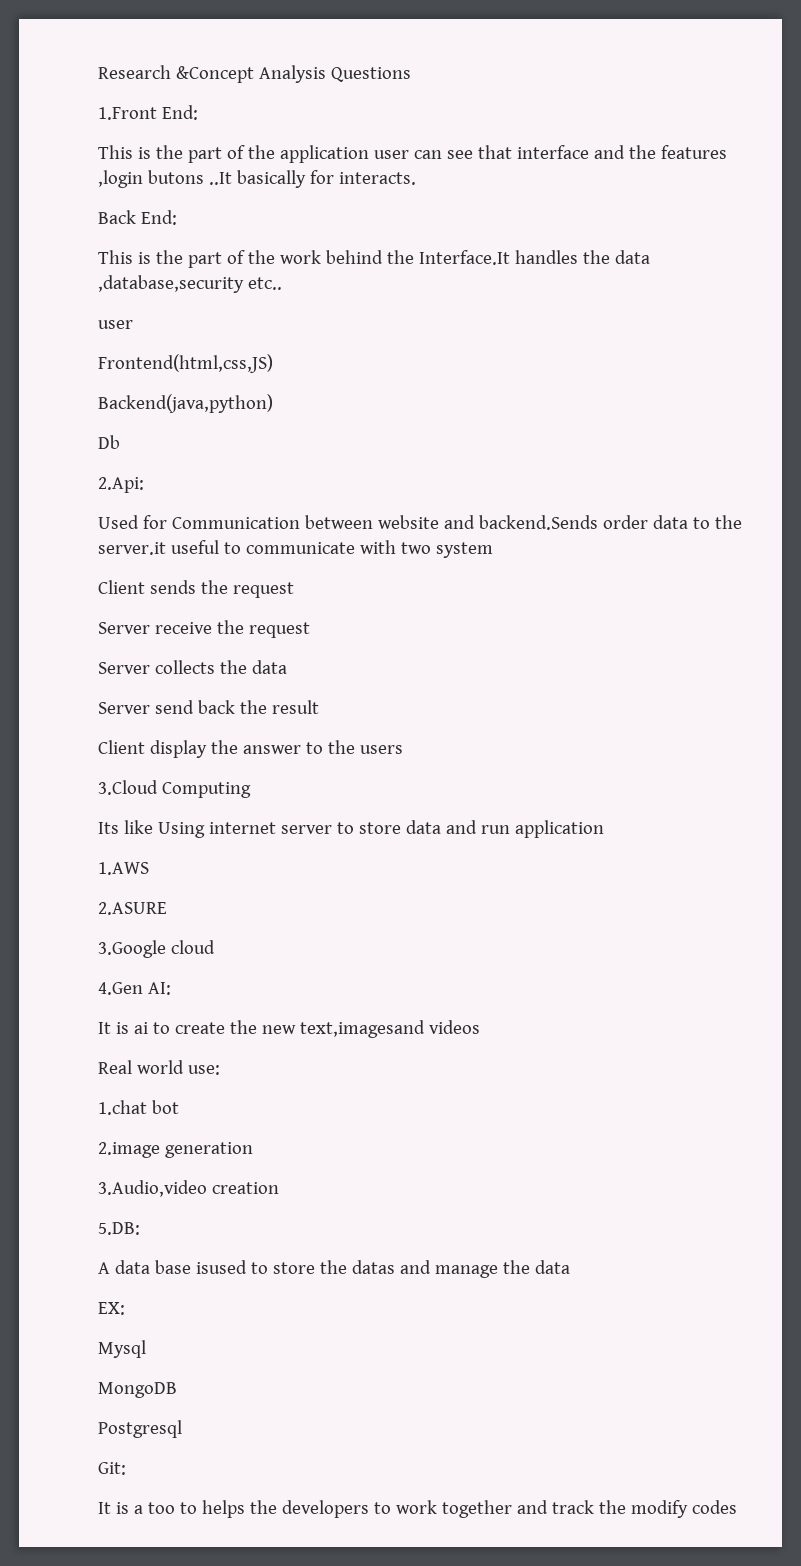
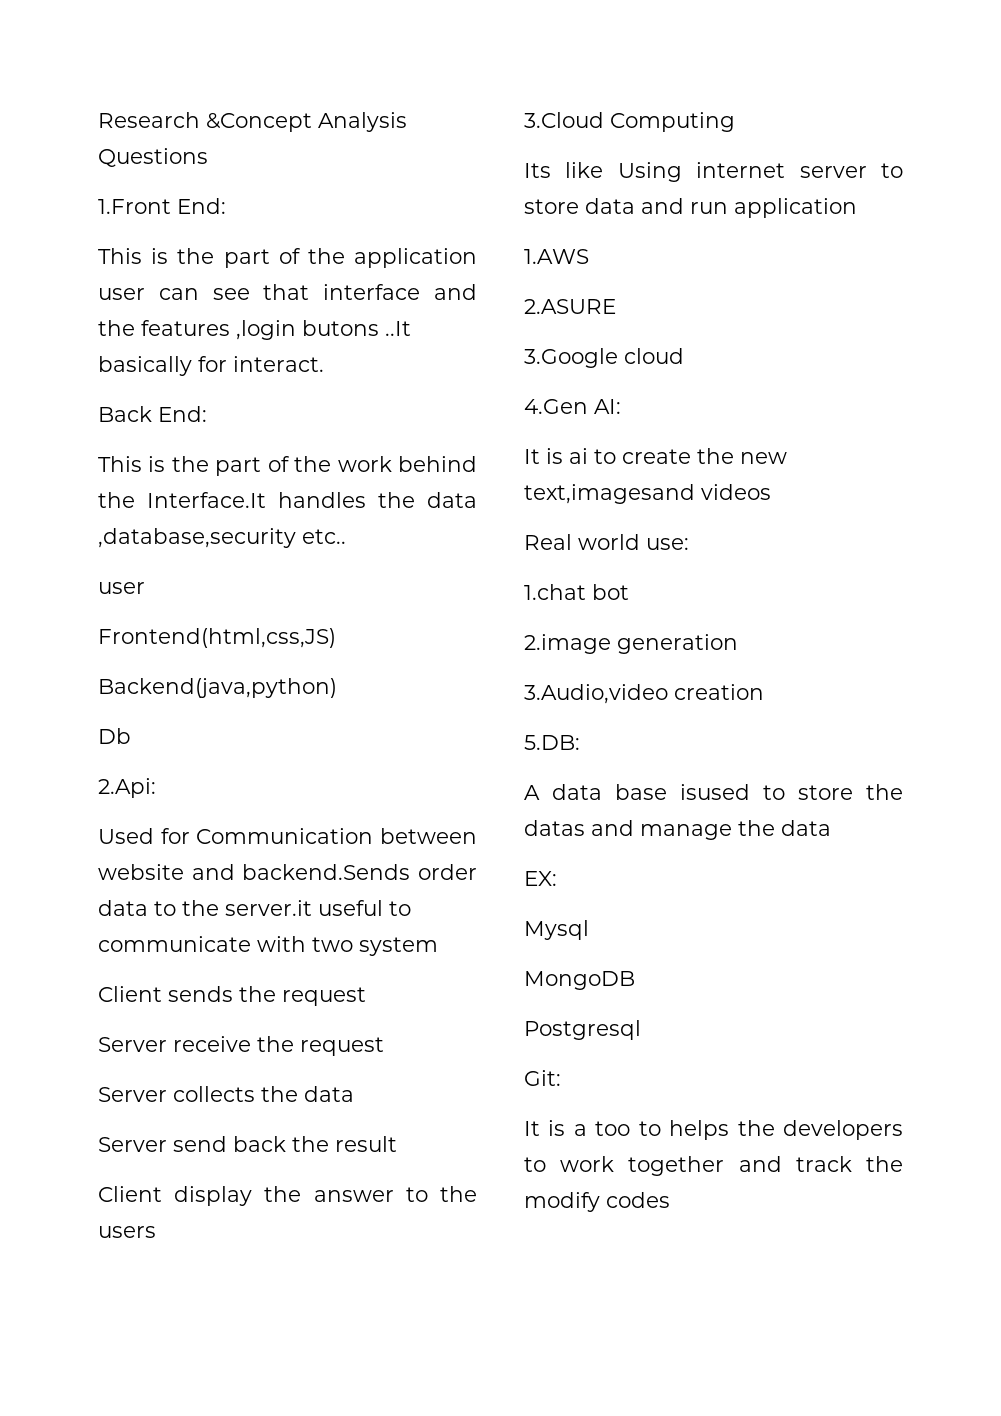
[338,172,416,185] interacts. -> [233,356,324,372] interact.

